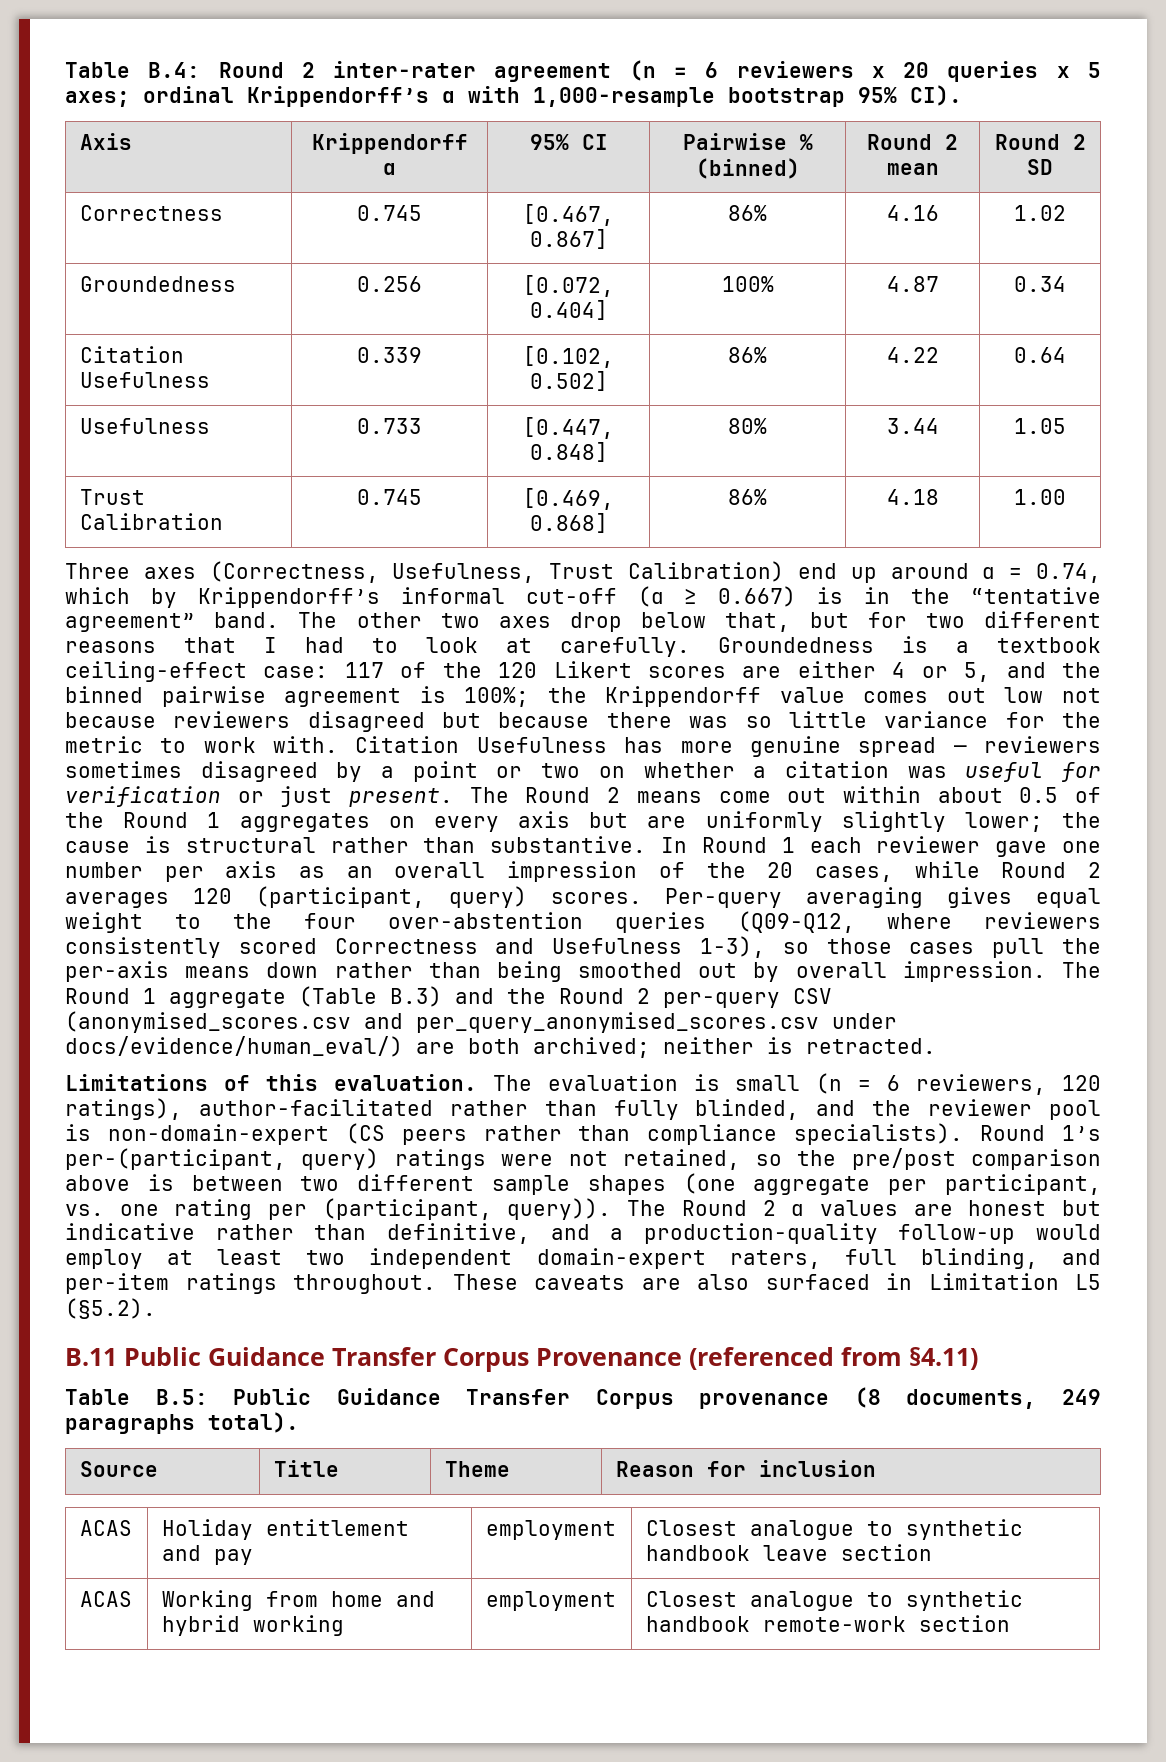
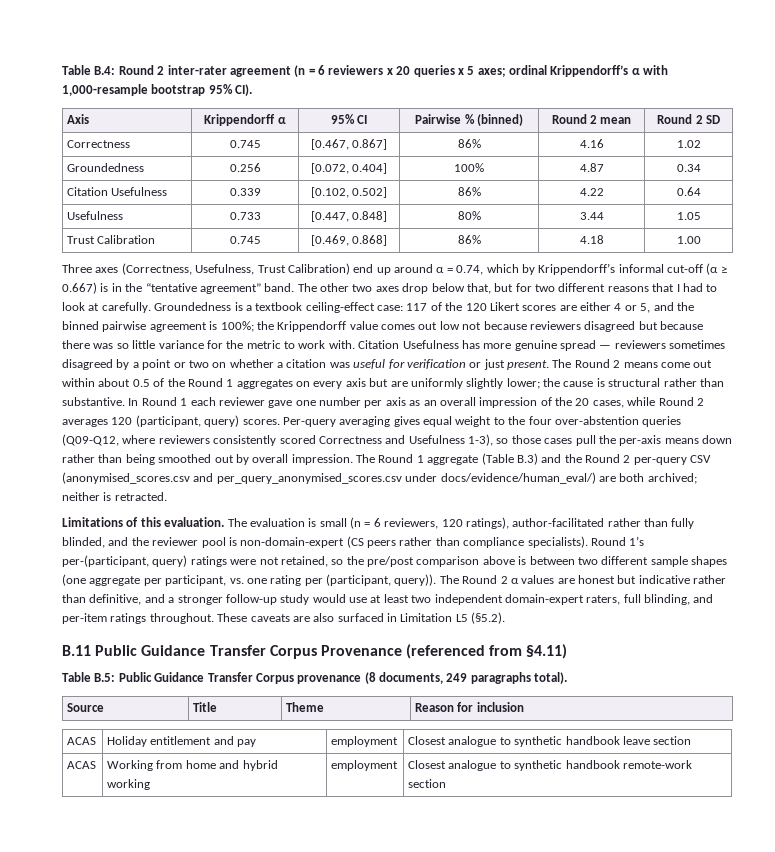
[643,1223,1101,1244] [65,1249,143,1269] production-quality follow-up would employ -> [177,594,367,605] stronger follow-up study would use

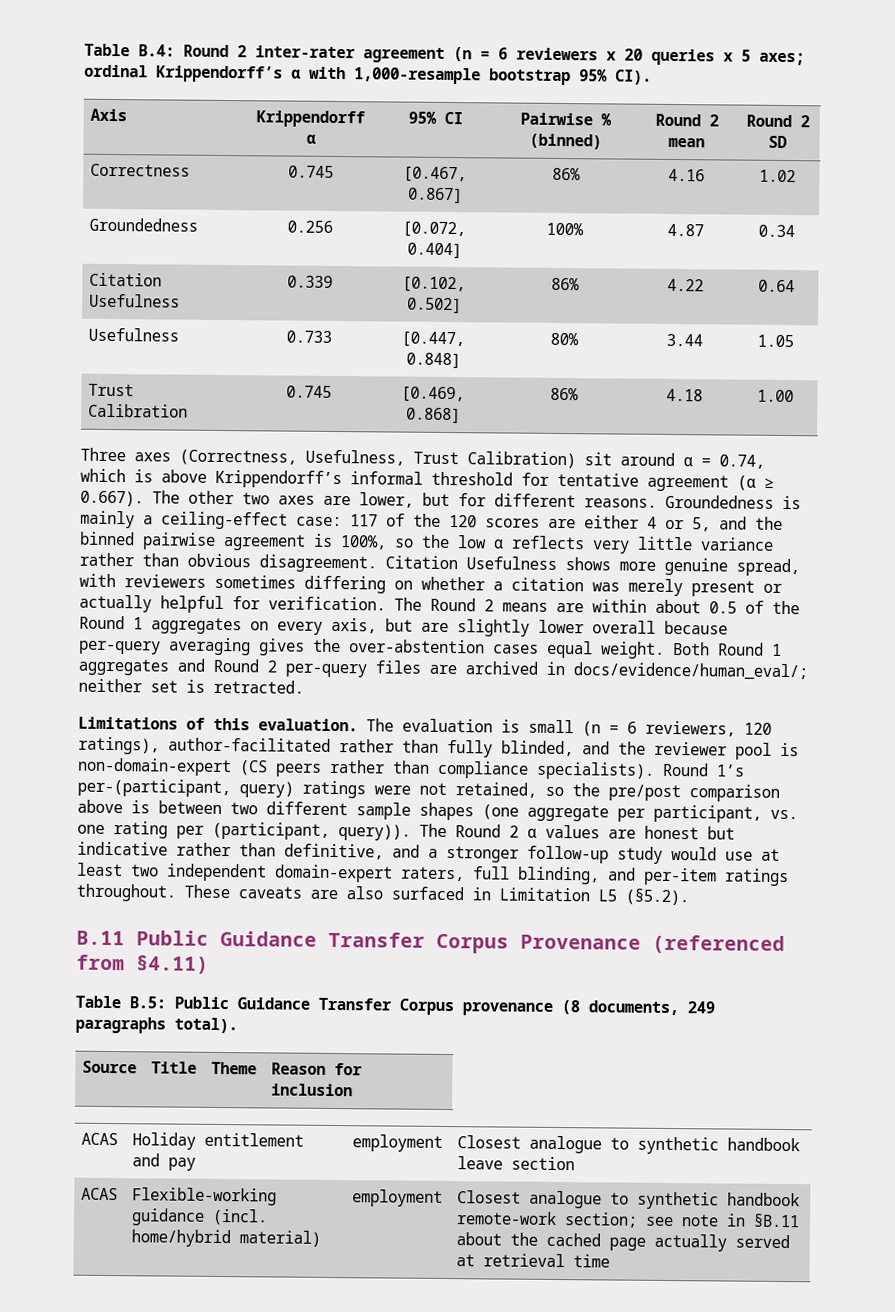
[353,264,391,275] end up -> [584,452,612,466] sit
[521,263,727,275] [62,282,718,294] [62,302,303,313] by Krippendorff’s informal cut-off (α ≥ 0.667) is in the “tentative agreement” band. The other two axes drop below that, but for two different reasons that I had to look at carefully. Groundedness is a textbook -> [134,469,774,492] [80,490,801,510] [80,510,153,529] is above Krippendorff’s informal threshold for tentative agreement (α ≥ 0.667). The other two axes are lower, but for different reasons. Groundedness is mainly a
[489,302,520,311] Likert -> (477, 521) none
[220,321,703,332] [62,340,480,349] 100%; the Krippendorff value comes out low not because reviewers disagreed but because there was so little variance for the metric to work with. Citation Usefulness has -> [340,534,774,554] [79,552,611,573] 100%, so the low α reflects very little variance rather than obvious disagreement. Citation Usefulness shows
[560,340,726,351] [62,359,209,370] spread — reviewers sometimes disagreed by a point or two -> [736,558,800,577] [79,573,386,594] spread, with reviewers sometimes differing
[353,359,549,370] useful for verification or just present. -> [628,578,782,597] [79,594,386,614] merely present or actually helpful for verification.
[660,360,713,368] come out -> [556,602,584,613] are
[345,378,366,387] axis -> [331,617,377,634] axis,
[410,378,724,389] [62,397,704,408] [62,415,682,427] [62,434,732,446] [62,453,712,465] [62,472,697,484] [62,492,100,501] uniformly slightly lower; the cause is structural rather than substantive. In Round 1 each reviewer gave one number per axis as an overall impression of the 20 cases, while Round 2 averages 120 (participant, query) scores. Per-query averaging gives equal weight to the four over-abstention queries (Q09-Q12, where reviewers consistently scored Correctness and Usefulness 1-3), so those cases pull the per-axis means down rather than being smoothed out by overall impression. The Round 1 aggregate (Table B.3) and the Round 2 per-query CSV (anonymised_scores.csv and per_query_anonymised_scores.csv under docs/evidence/human_eval/) are both archived; neither -> [457,619,728,637] [79,637,782,659] [78,658,808,681] [78,678,178,693] slightly lower overall because per-query averaging gives the over-abstention cases equal weight. Both Round 1 aggregates and Round 2 per-query files are archived in docs/evidence/human_eval/; neither set
[107,760,278,771] [107,779,151,790] Working from home and hybrid working -> [132,1187,278,1206] [131,1208,269,1226] [131,1229,322,1248] Flexible-working guidance (incl. home/hybrid material)
[408,779,447,788] section -> [564,1212,801,1228] [456,1232,791,1252] [456,1253,611,1268] section; see note in §B.11 about the cached page actually served at retrieval time

